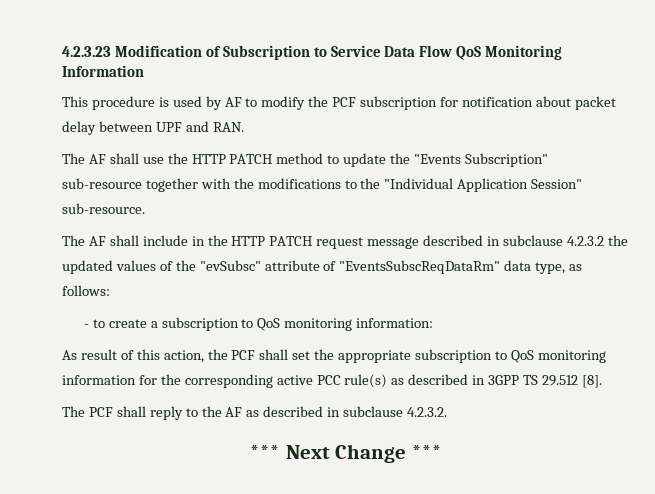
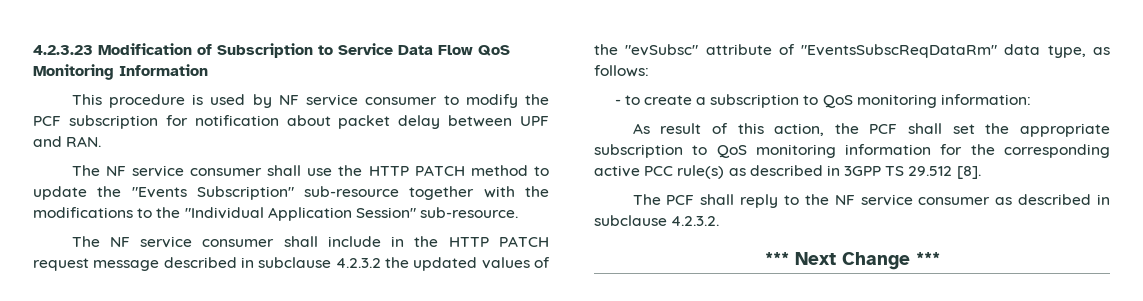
[224,97,242,107] AF -> [278,94,438,106] NF service consumer
[88,154,106,164] AF -> [105,165,263,177] NF service consumer
[88,236,106,246] AF -> [109,236,275,248] NF service consumer
[225,407,243,417] AF -> [834,194,991,206] NF service consumer

